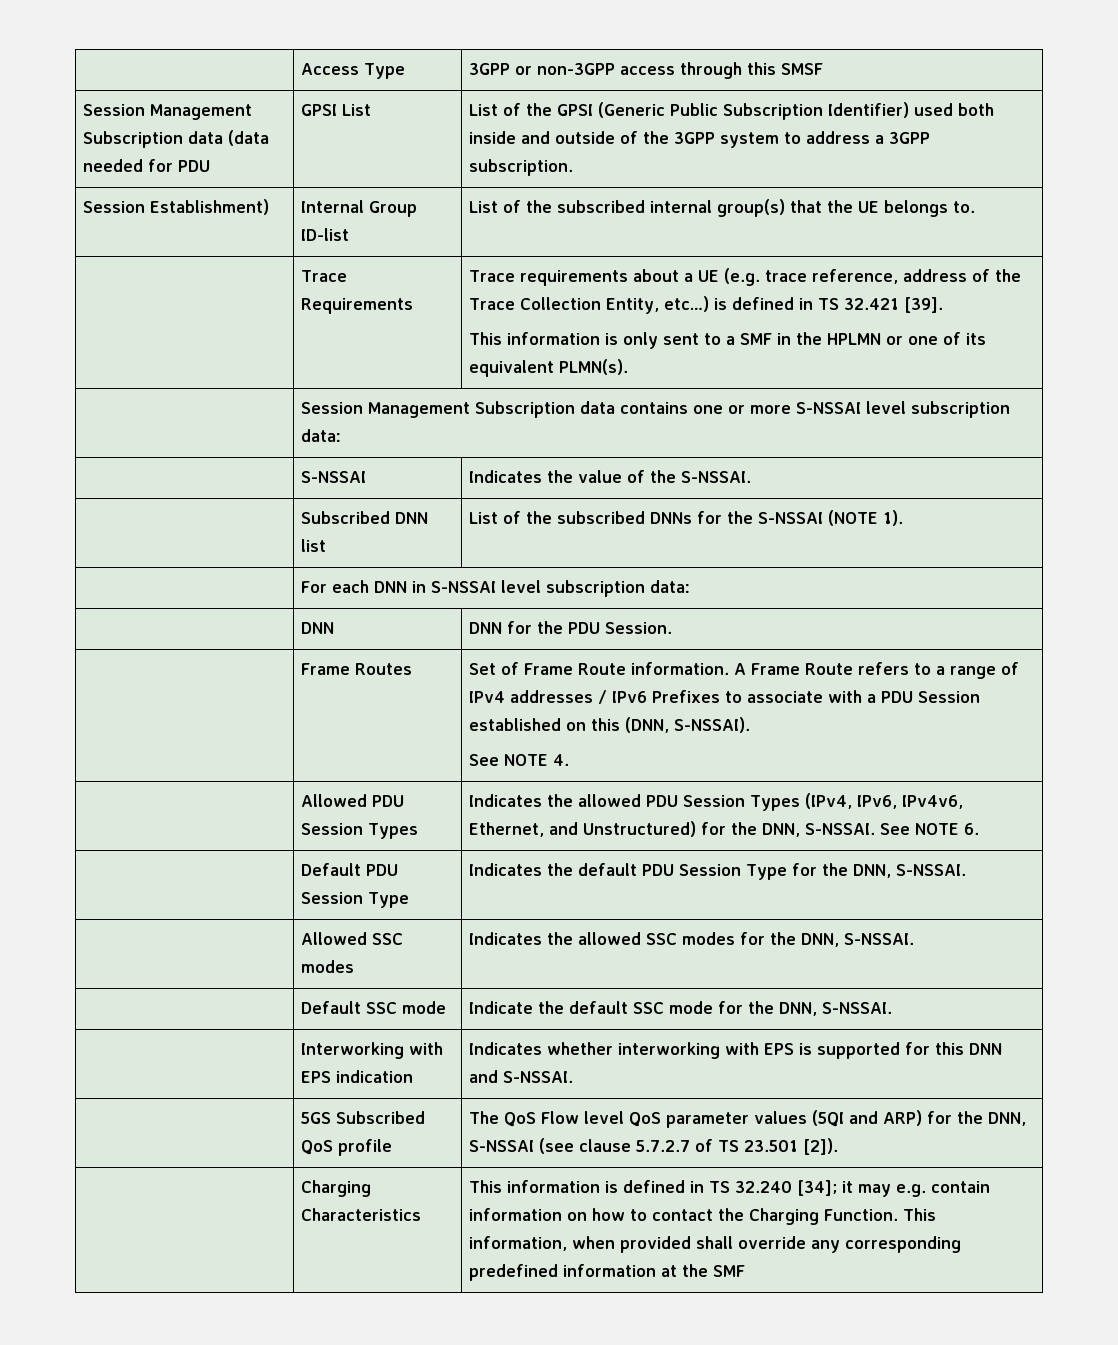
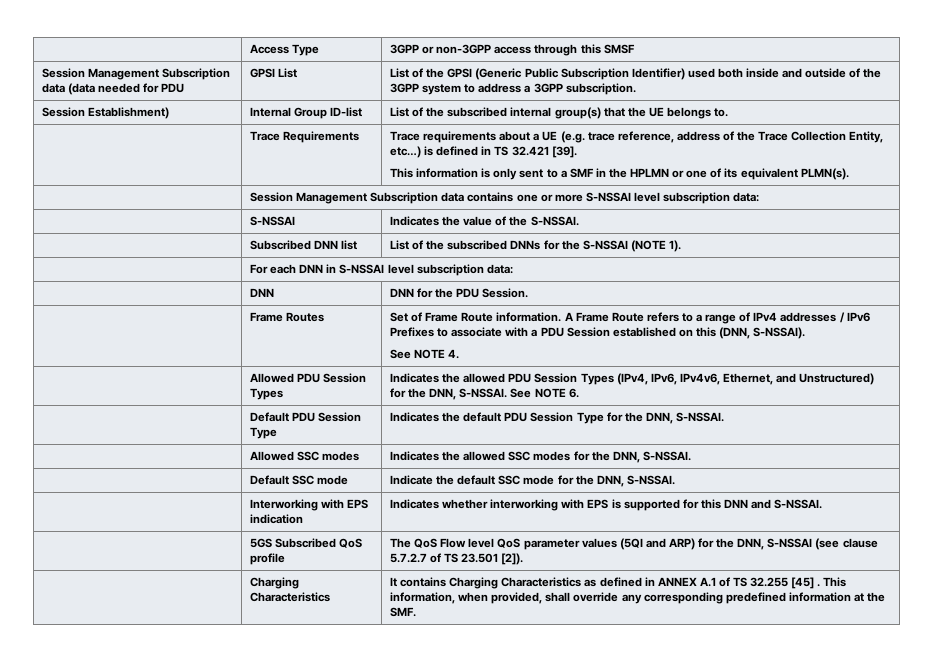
[468,1180,990,1197] [468,1208,898,1225] This information is defined in TS 32.240 [34]; it may e.g. contain information on how to contact the Charging Function. -> [390,577,821,589] It contains Charging Characteristics as defined in ANNEX A.1 of TS 32.255 [45] .
[619,1236,691,1253] provided -> [491,592,543,604] provided,
[712,1265,745,1277] SMF -> [390,607,417,617] SMF.

